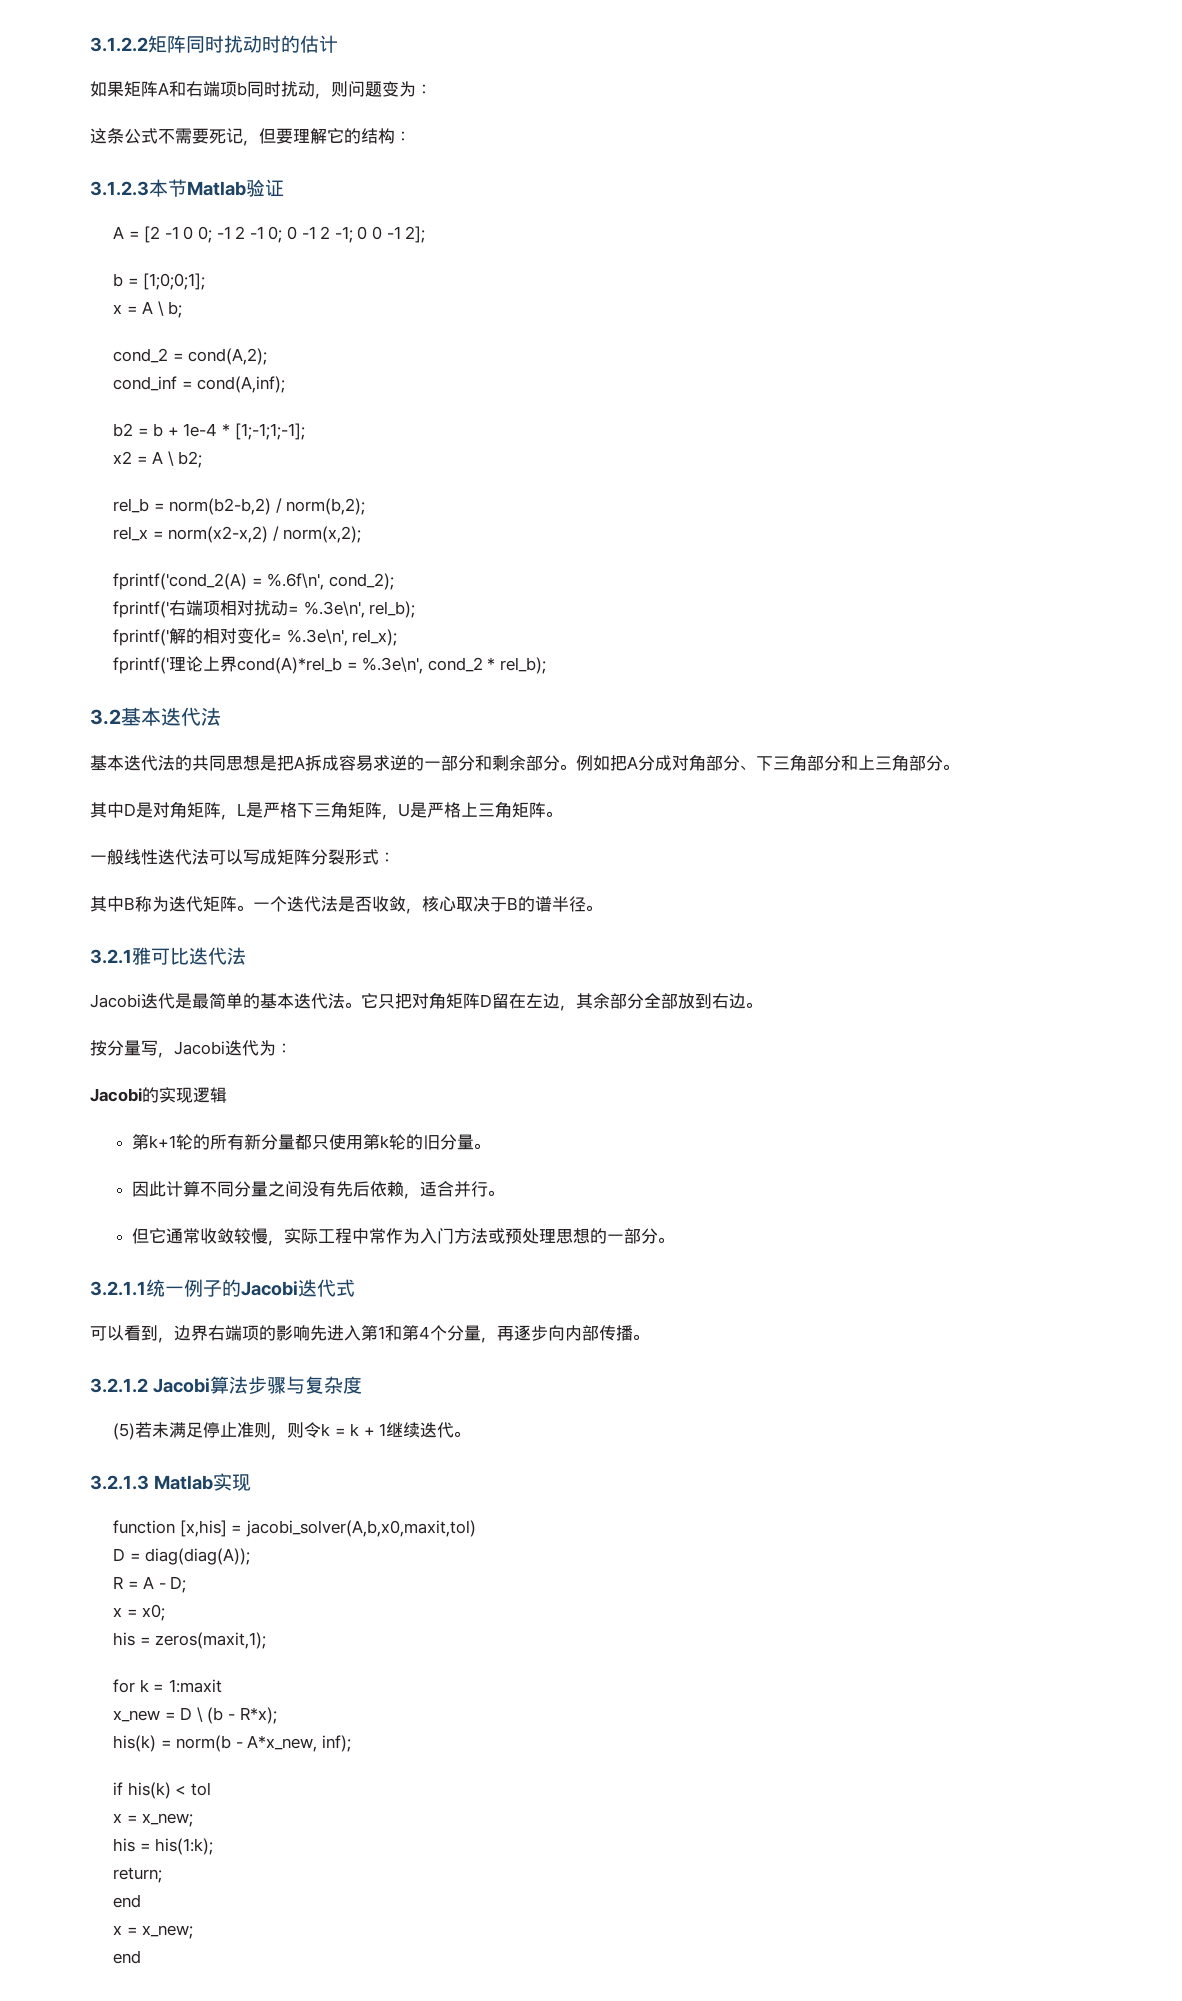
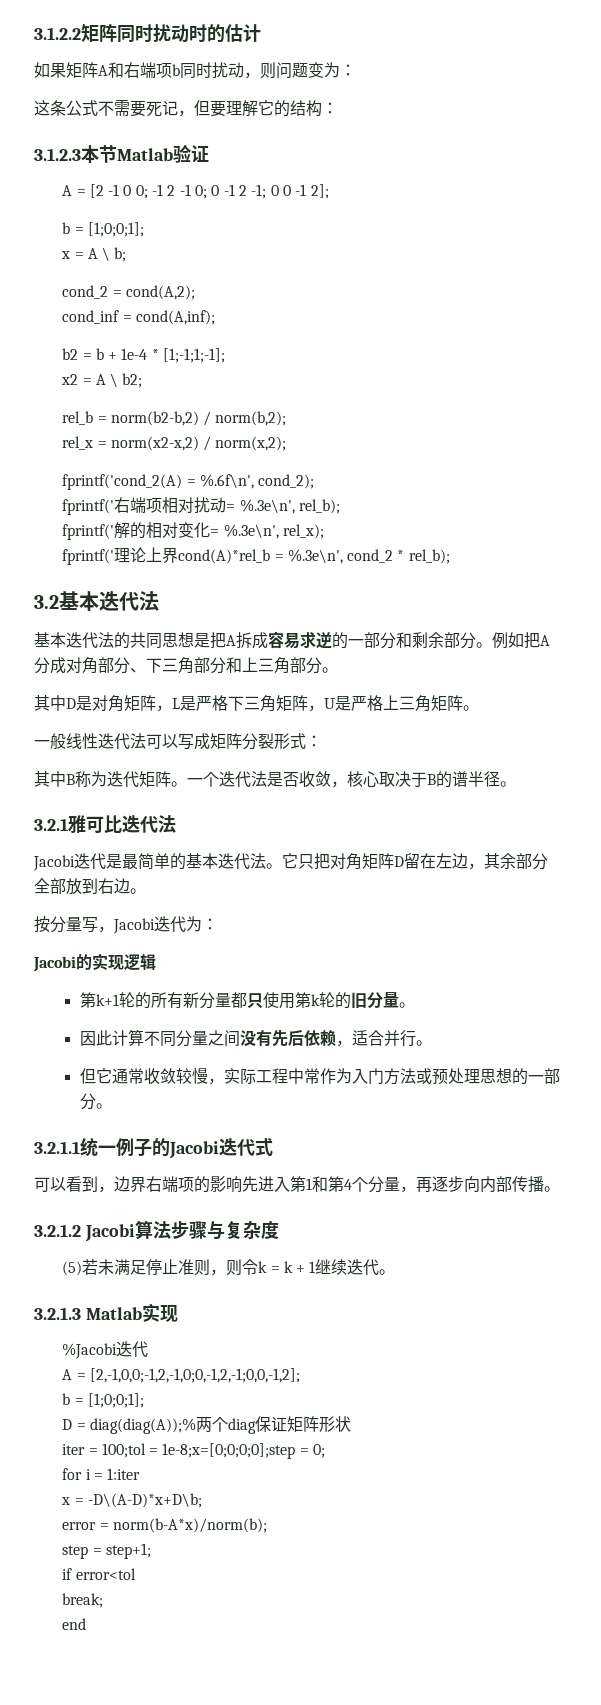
[113,1520,476,1537] [113,1548,251,1565] [113,1576,187,1593] [113,1604,166,1621] [113,1632,267,1649] [113,1679,222,1693] [113,1707,277,1724] [113,1735,352,1752] [113,1782,211,1799] [113,1813,194,1827] [113,1838,214,1855] [113,1867,163,1883] [113,1894,142,1908] [113,1925,194,1939] function [x,his] = jacobi_solver(A,b,x0,maxit,tol) // D = diag(diag(A)); // R = A - D; // x = x0; // his = zeros(maxit,1); // for k = 1:maxit // x_new = D \ (b - R*x); // his(k) = norm(b - A*x_new, inf); // if his(k) < tol // x = x_new; // his = his(1:k); // return; // end // x = x_new; -> [62,1341,149,1359] [62,1368,300,1383] [62,1393,144,1408] [62,1416,351,1434] [62,1443,326,1459] [62,1468,141,1480] [61,1493,202,1508] [62,1518,267,1533] [62,1543,151,1559] [62,1568,136,1580] [62,1593,104,1608] %Jacobi迭代 // A = [2,-1,0,0;-1,2,-1,0;0,-1,2,-1;0,0,-1,2]; // b = [1;0;0;1]; // D = diag(diag(A));%两个diag保证矩阵形状 // iter = 100;tol = 1e-8;x=[0;0;0;0];step = 0; // for i = 1:iter // x = -D\(A-D)*x+D\b; // error = norm(b-A*x)/norm(b); // step = step+1; // if error<tol // break;

